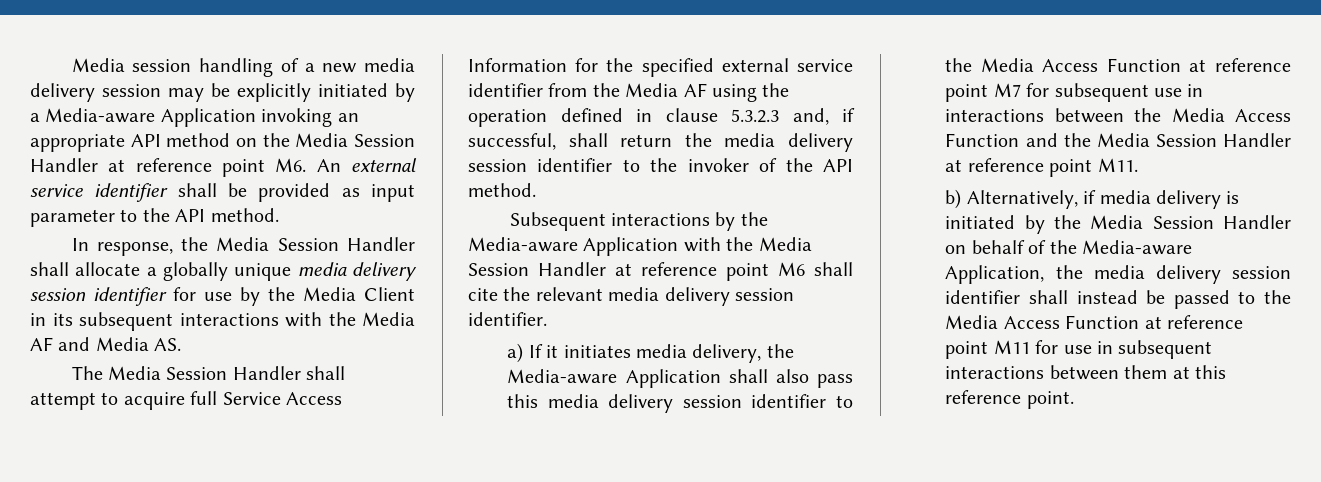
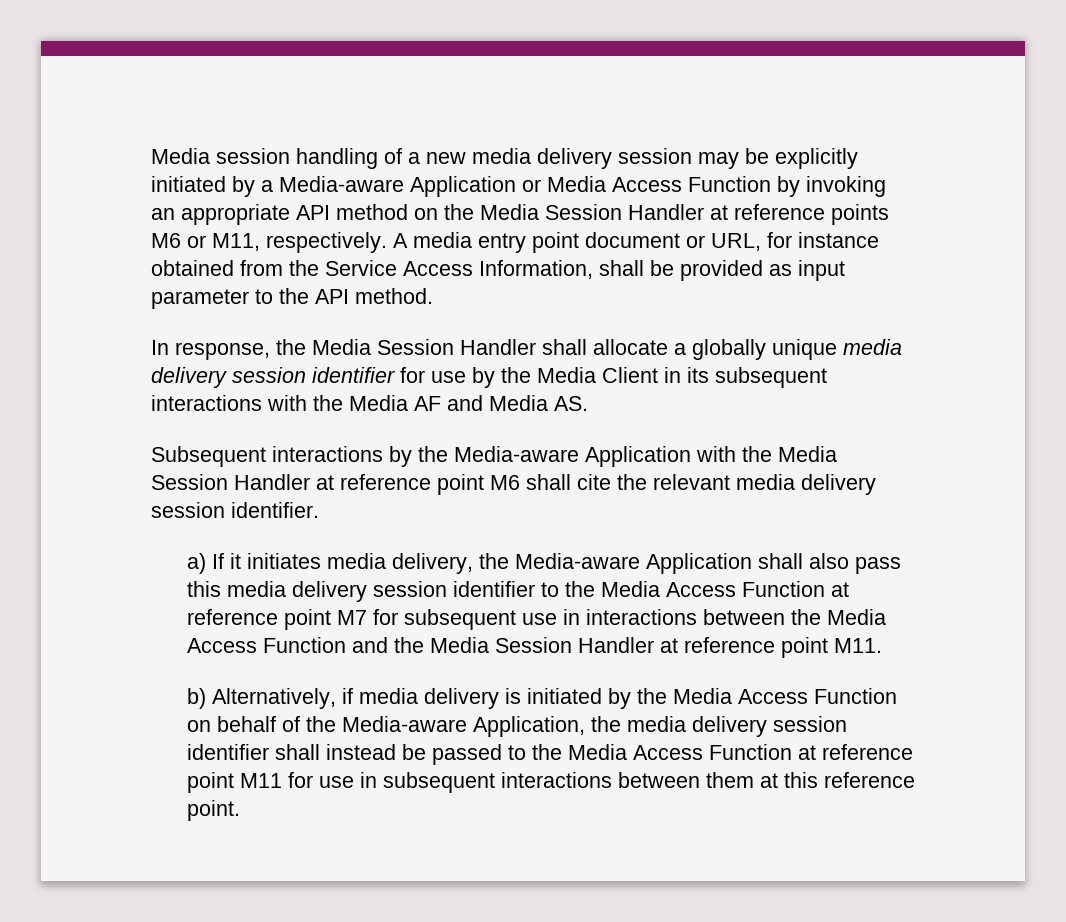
(256, 117) none -> [522,176,800,197] or Media Access Function by
[222,158,417,177] [30,183,169,202] point M6. An external service identifier -> [831,204,889,225] [151,232,879,253] [151,260,593,279] points M6 or M11, respectively. A media entry point document or URL, for instance obtained from the Service Access Information,
[71,366,346,380] [30,391,342,410] [468,58,853,77] [468,83,790,102] [468,108,855,127] [468,133,853,152] [468,158,853,172] [468,183,536,197] // The Media Session Handler shall attempt to acquire full Service Access Information for the specified external service identifier from the Media AF using the operation defined in clause 5.3.2.3 and, if successful, shall return the media delivery session identifier to the invoker of the API method. -> (588, 403) none
[1152,215,1291,229] Session Handler -> [737,688,897,704] Access Function

